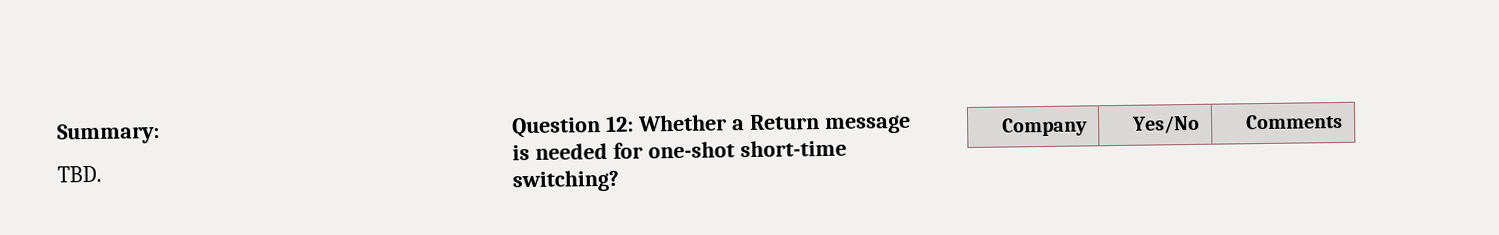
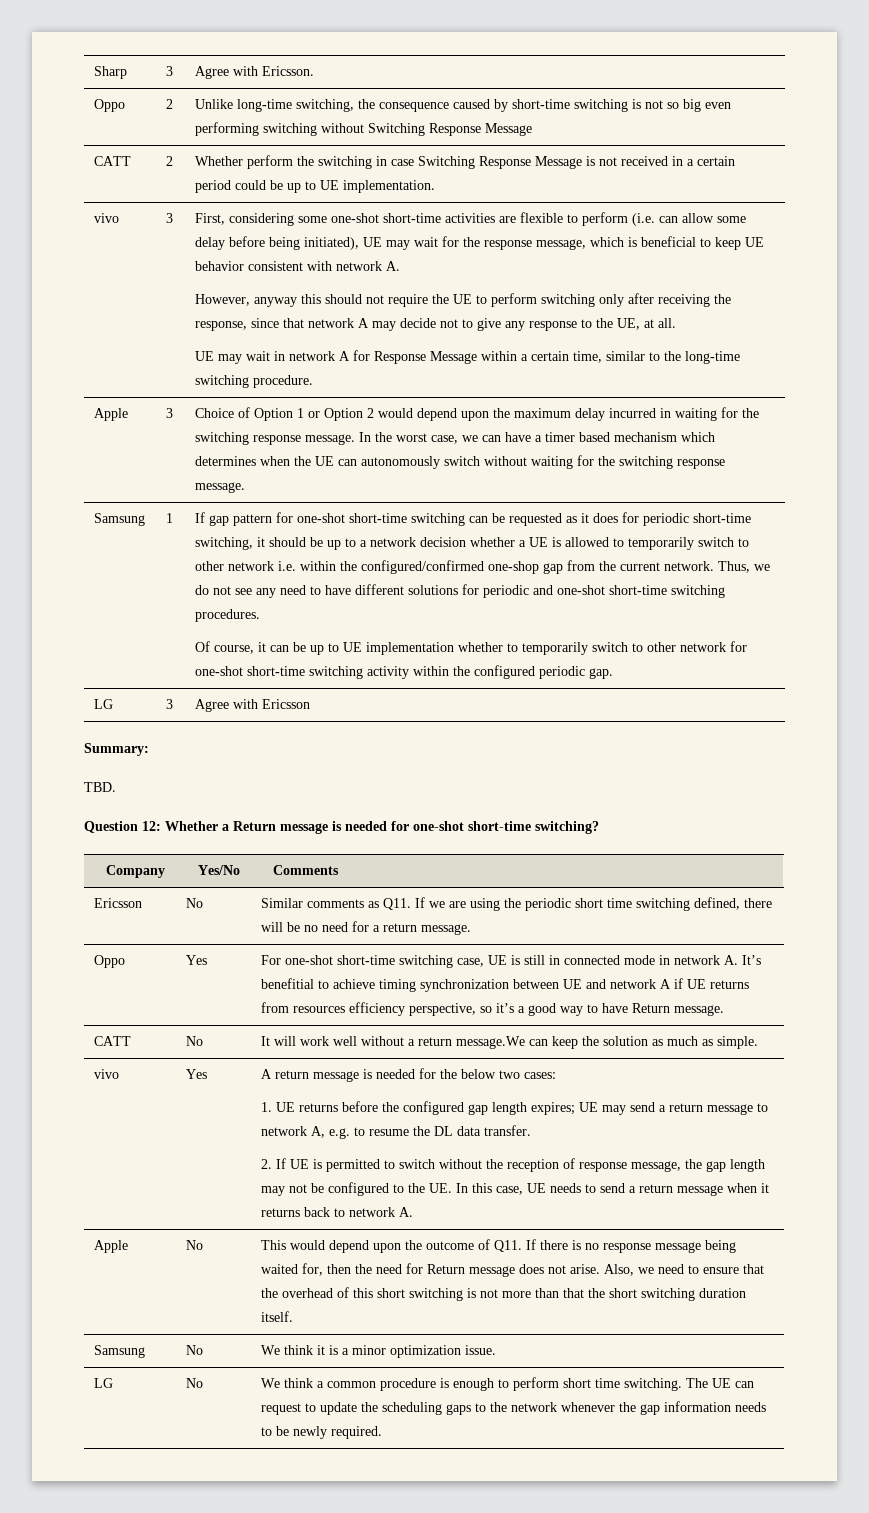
(57, 134) none -> [94,66,128,79] [166,66,174,76] [195,66,315,79] [94,99,126,112] [166,99,174,109] [195,99,732,112] [195,122,533,136] [94,156,132,166] [166,156,174,166] [195,155,736,169] [195,180,436,193] [94,213,120,223] [166,213,174,223] [195,212,747,226] [195,236,765,250] [195,261,401,271] [195,293,732,307] [195,318,677,331] [195,350,741,364] [195,375,314,388] [94,408,129,421] [166,408,174,418] [195,407,760,421] [195,432,716,445] [195,455,726,469] [195,482,246,493] [94,513,146,526] [166,513,174,523] [195,512,752,526] [195,537,750,550] [195,560,771,574] [195,584,726,598] [195,609,261,622] [195,641,748,655] [195,665,614,679] [94,699,114,709] [166,699,174,709] [195,699,311,712] Sharp | 3 | Agree with Ericsson. // Oppo | 2 | Unlike long-time switching, the consequence caused by short-time switching is not so big even performing switching without Switching Response Message // CATT | 2 | Whether perform the switching in case Switching Response Message is not received in a certain period could be up to UE implementation. // vivo | 3 | First, considering some one-shot short-time activities are flexible to perform (i.e. can allow some delay before being initiated), UE may wait for the response message, which is beneficial to keep UE behavior consistent with network A. // However, anyway this should not require the UE to perform switching only after receiving the response, since that network A may decide not to give any response to the UE, at all. // UE may wait in network A for Response Message within a certain time, similar to the long-time switching procedure. // Apple | 3 | Choice of Option 1 or Option 2 would depend upon the maximum delay incurred in waiting for the switching response message. In the worst case, we can have a timer based mechanism which determines when the UE can autonomously switch without waiting for the switching response message. // Samsung | 1 | If gap pattern for one-shot short-time switching can be requested as it does for periodic short-time switching, it should be up to a network decision whether a UE is allowed to temporarily switch to other network i.e. within the configured/confirmed one-shop gap from the current network. Thus, we do not see any need to have different solutions for periodic and one-shot short-time switching procedures. // Of course, it can be up to UE implementation whether to temporarily switch to other network for one-shot short-time switching activity within the configured periodic gap. // LG | 3 | Agree with Ericsson //
(1343, 121) none -> [94,898,143,908] [186,898,204,908] [261,897,773,911] [261,921,472,935] [94,955,126,968] [186,955,208,965] [261,955,762,968] [261,978,750,992] [261,1002,725,1016] [94,1036,132,1046] [186,1036,204,1046] [261,1036,759,1049] [94,1069,120,1079] [186,1069,208,1079] [261,1068,557,1082] [261,1101,769,1115] [261,1125,532,1139] [261,1158,766,1172] [261,1182,770,1196] [261,1207,414,1217] [94,1240,129,1253] [186,1240,204,1250] [261,1239,737,1253] [261,1263,765,1277] [261,1287,747,1301] [261,1311,294,1322] [94,1345,146,1358] [186,1345,204,1355] [261,1345,497,1358] [94,1378,114,1388] [186,1378,204,1388] [261,1377,755,1391] [261,1401,767,1415] [261,1426,383,1439] // Ericsson | No | Similar comments as Q11. If we are using the periodic short time switching defined, there will be no need for a return message. // Oppo | Yes | For one-shot short-time switching case, UE is still in connected mode in network A. It’s benefitial to achieve timing synchronization between UE and network A if UE returns from resources efficiency perspective, so it’s a good way to have Return message. // CATT | No | It will work well without a return message.We can keep the solution as much as simple. // vivo | Yes | A return message is needed for the below two cases: // 1. UE returns before the configured gap length expires; UE may send a return message to network A, e.g. to resume the DL data transfer. // 2. If UE is permitted to switch without the reception of response message, the gap length may not be configured to the UE. In this case, UE needs to send a return message when it returns back to network A. // Apple | No | This would depend upon the outcome of Q11. If there is no response message being waited for, then the need for Return message does not arise. Also, we need to ensure that the overhead of this short switching is not more than that the short switching duration itself. // Samsung | No | We think it is a minor optimization issue. // LG | No | We think a common procedure is enough to perform short time switching. The UE can request to update the scheduling gaps to the network whenever the gap information needs to be newly required.

